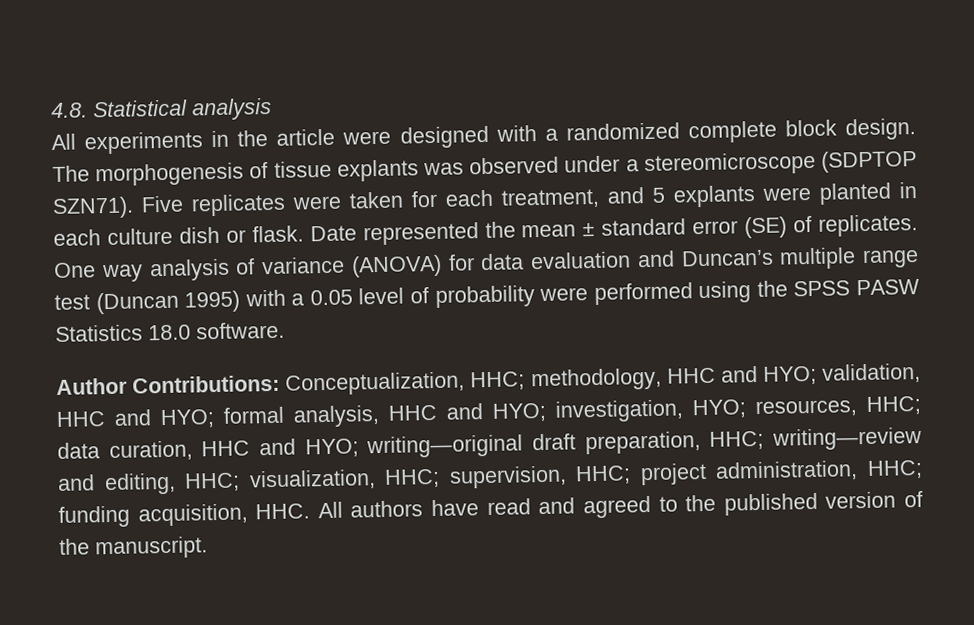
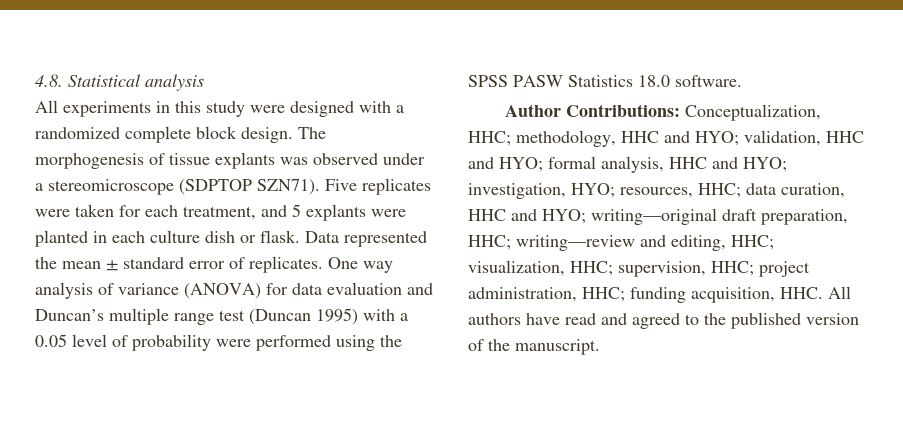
[237,128,336,147] the article -> [175,101,245,117] this study
[309,225,357,242] Date -> [305,231,339,243] Data
[744,216,788,239] (SE) -> (225, 265) none

